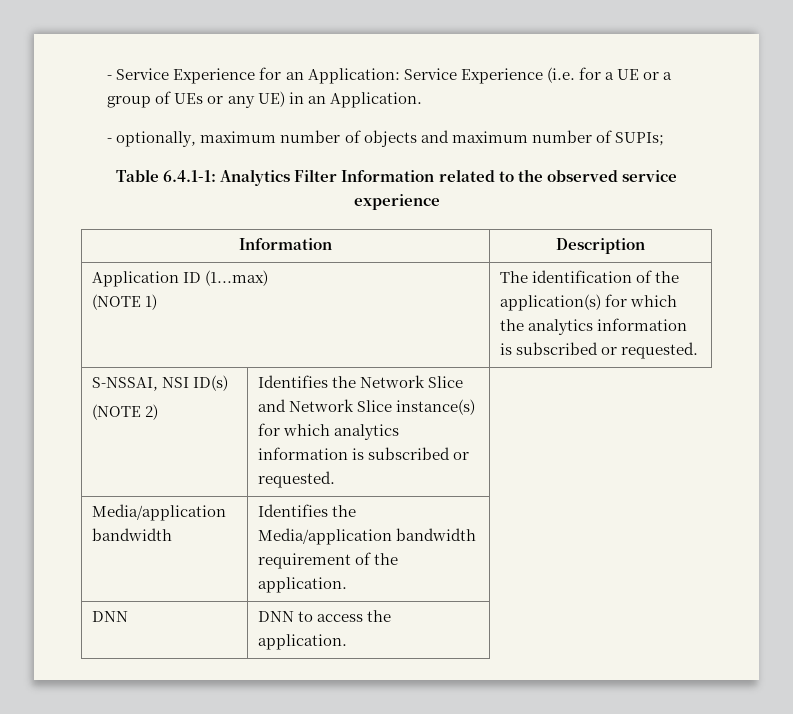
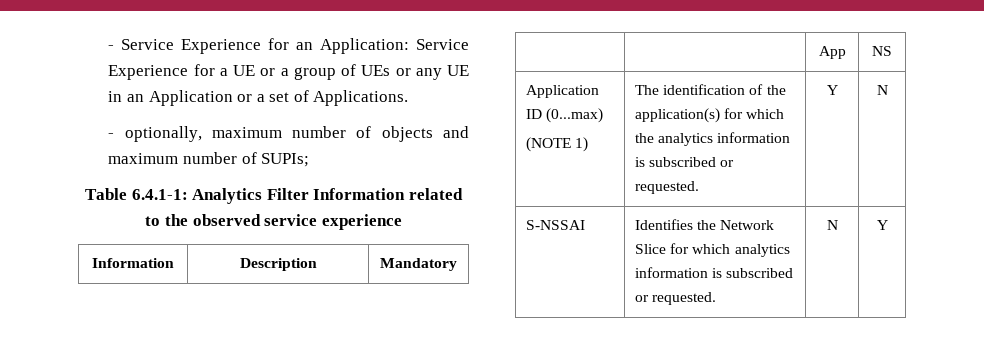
[546,67,575,83] (i.e. -> (189, 72) none
[257,91,285,107] UE) -> [446,65,469,76] UE
[329,92,422,108] Application. -> [148,90,409,106] Application or a set of Applications.
(645, 246) none -> [380,258,457,271] [818,46,846,59] [872,46,892,56] | Mandatory // | | App | NS
[205,270,269,286] (1...max) -> [546,108,604,123] (0...max)
[92,375,229,391] [92,404,159,420] // S-NSSAI, NSI ID(s) // (NOTE 2) -> [826,85,838,95] [876,85,888,95] [525,220,585,230] | Y | N // S-NSSAI
[258,399,476,415] and Network Slice instance(s) -> (666, 249) none
[92,504,227,521] [92,528,173,541] [258,504,357,517] [258,528,477,545] [258,552,399,569] [258,577,348,593] [92,611,129,622] [258,610,392,622] [258,634,348,650] // Media/application bandwidth | Identifies the Media/application bandwidth requirement of the application. // DNN | DNN to access the application. -> [826,220,838,230] [876,220,888,230] | N | Y

